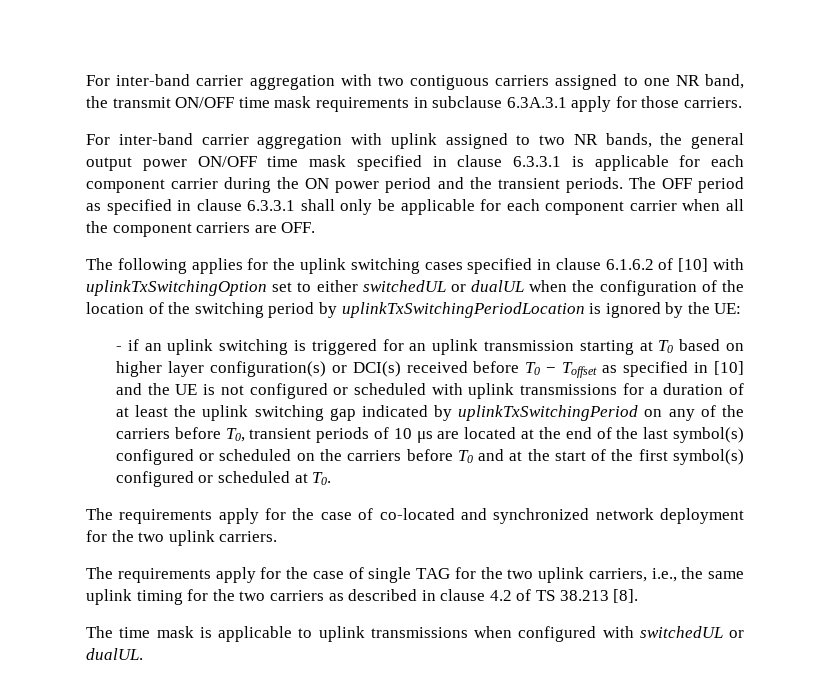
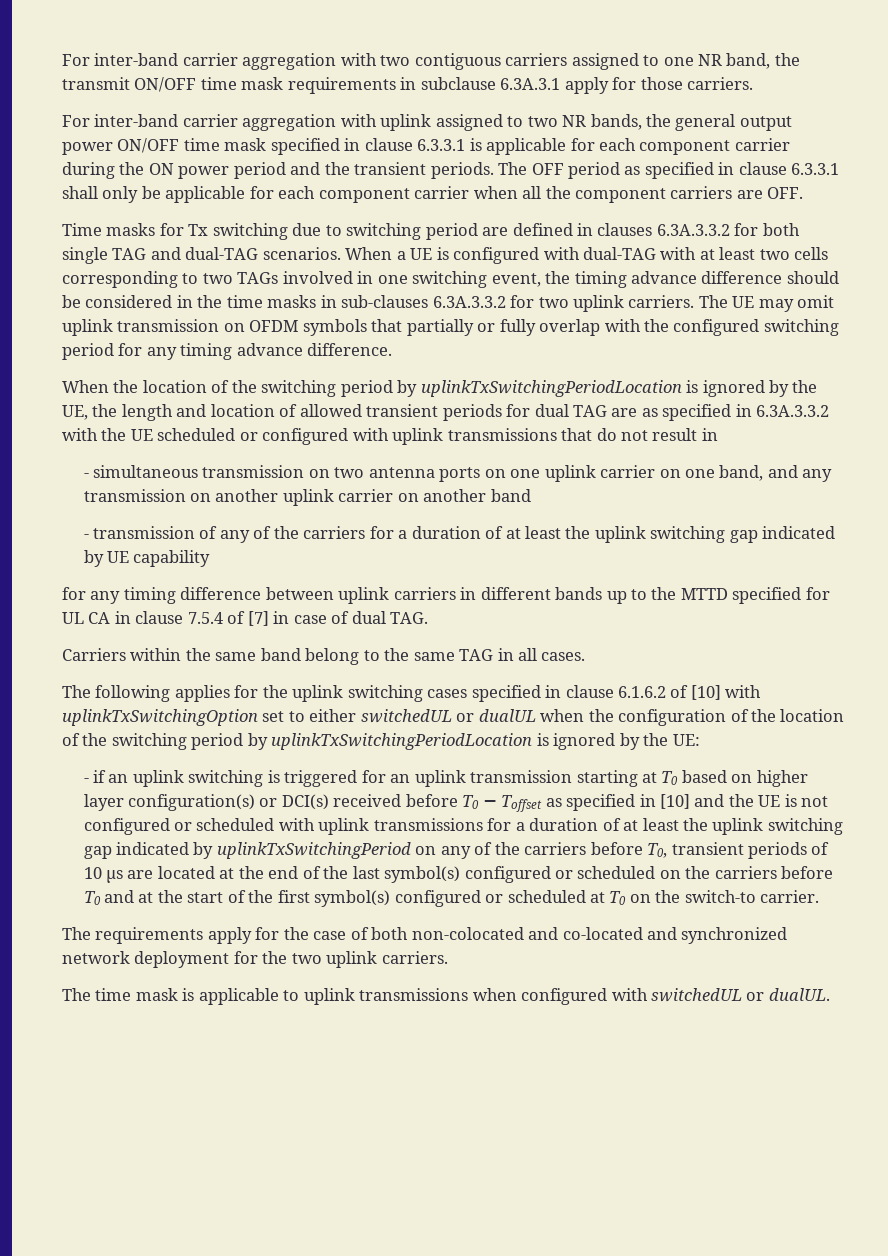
(316, 227) none -> [62,223,800,240] [62,247,829,264] [62,271,839,288] [62,295,835,312] [62,319,839,336] [62,343,393,360] [62,380,818,397] [62,404,830,421] [62,428,718,445] [83,465,833,482] [83,489,531,506] [83,526,836,543] [83,550,211,567] [62,587,830,604] [62,611,429,626] [62,648,586,665] // Time masks for Tx switching due to switching period are defined in clauses 6.3A.3.3.2 for both single TAG and dual-TAG scenarios. When a UE is configured with dual-TAG with at least two cells corresponding to two TAGs involved in one switching event, the timing advance difference should be considered in the time masks in sub-clauses 6.3A.3.3.2 for two uplink carriers. The UE may omit uplink transmission on OFDM symbols that partially or fully overlap with the configured switching period for any timing advance difference. // When the location of the switching period by uplinkTxSwitchingPeriodLocation is ignored by the UE, the length and location of allowed transient periods for dual TAG are as specified in 6.3A.3.3.2 with the UE scheduled or configured with uplink transmissions that do not result in // - simultaneous transmission on two antenna ports on one uplink carrier on one band, and any transmission on another uplink carrier on another band // - transmission of any of the carriers for a duration of at least the uplink switching gap indicated by UE capability // for any timing difference between uplink carriers in different bands up to the MTTD specified for UL CA in clause 7.5.4 of [7] in case of dual TAG. // Carriers within the same band belong to the same TAG in all cases.
[312,472,332,485] [86,508,374,524] T0. // The requirements apply for the case of -> [609,890,820,905] [62,927,559,944] T0 on the switch-to carrier. // The requirements apply for the case of both non-colocated and
[86,567,744,583] [86,589,639,605] // The requirements apply for the case of single TAG for the two uplink carriers, i.e., the same uplink timing for the two carriers as described in clause 4.2 of TS 38.213 [8]. -> (448, 957) none

